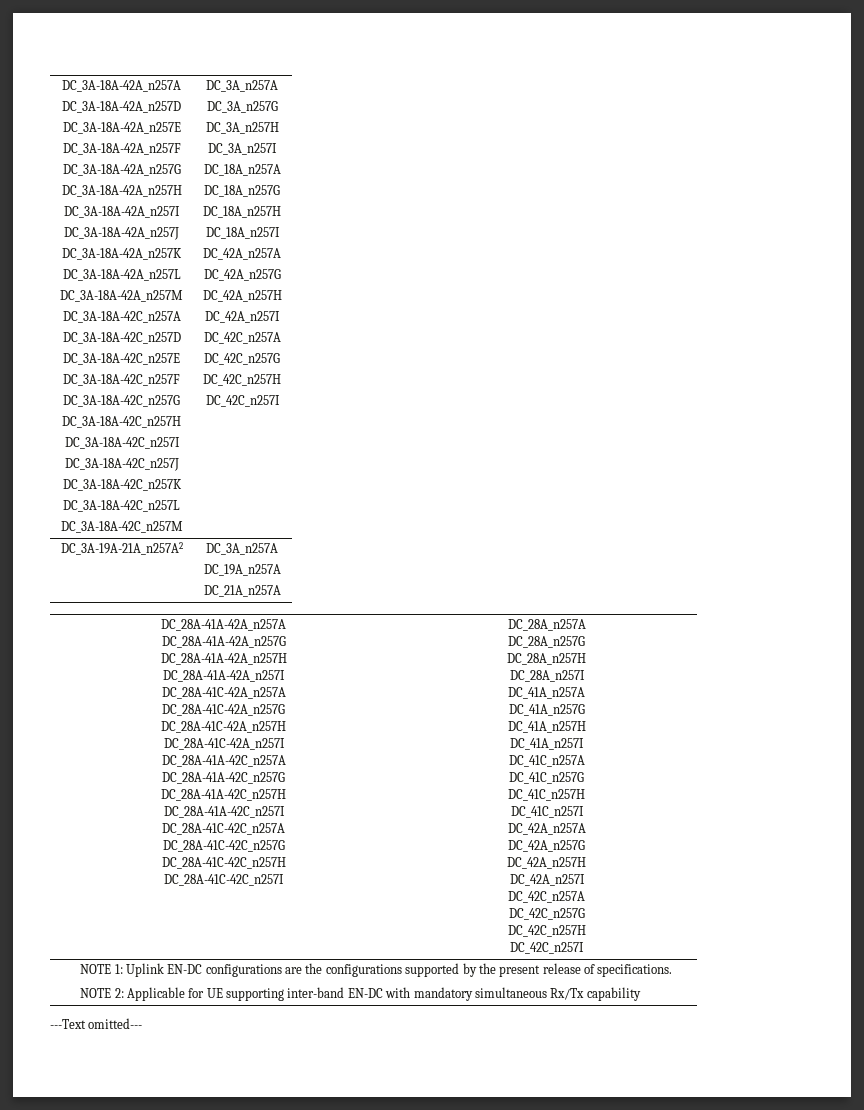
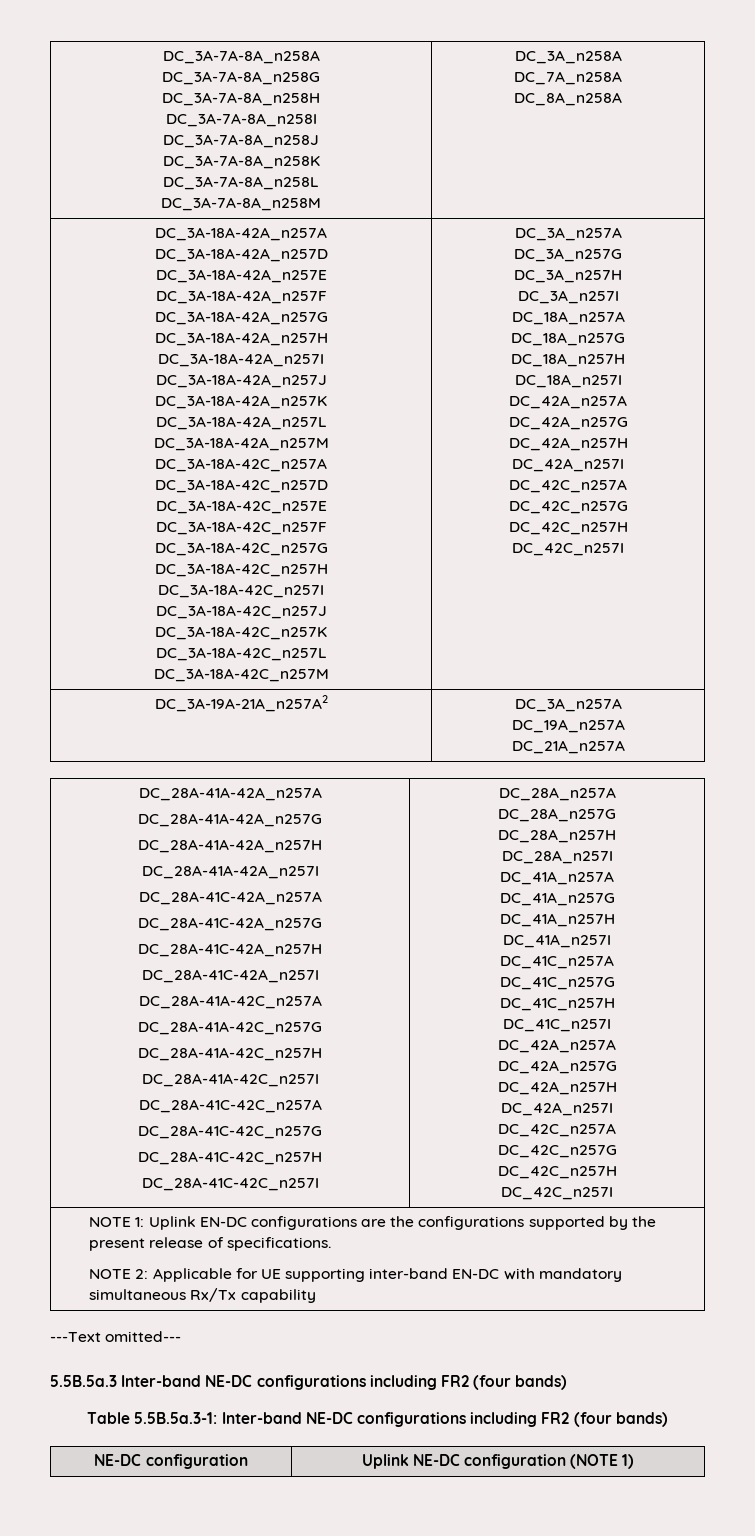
(62, 86) none -> [162,50,320,64] [162,71,320,85] [162,92,320,106] [165,113,317,127] [163,134,319,148] [162,155,320,169] [163,176,319,190] [161,197,321,211] [514,50,622,64] [514,71,622,85] [514,92,622,106] DC_3A-7A-8A_n258A // DC_3A-7A-8A_n258G // DC_3A-7A-8A_n258H // DC_3A-7A-8A_n258I // DC_3A-7A-8A_n258J // DC_3A-7A-8A_n258K // DC_3A-7A-8A_n258L // DC_3A-7A-8A_n258M | DC_3A_n258A // DC_7A_n258A // DC_8A_n258A //
(143, 1023) none -> [50,1375,568,1390] [87,1412,668,1427] [94,1454,248,1469] [361,1454,635,1469] // 5.5B.5a.3 Inter-band NE-DC configurations including FR2 (four bands) // Table 5.5B.5a.3-1: Inter-band NE-DC configurations including FR2 (four bands) // NE-DC configuration | Uplink NE-DC configuration (NOTE 1)

